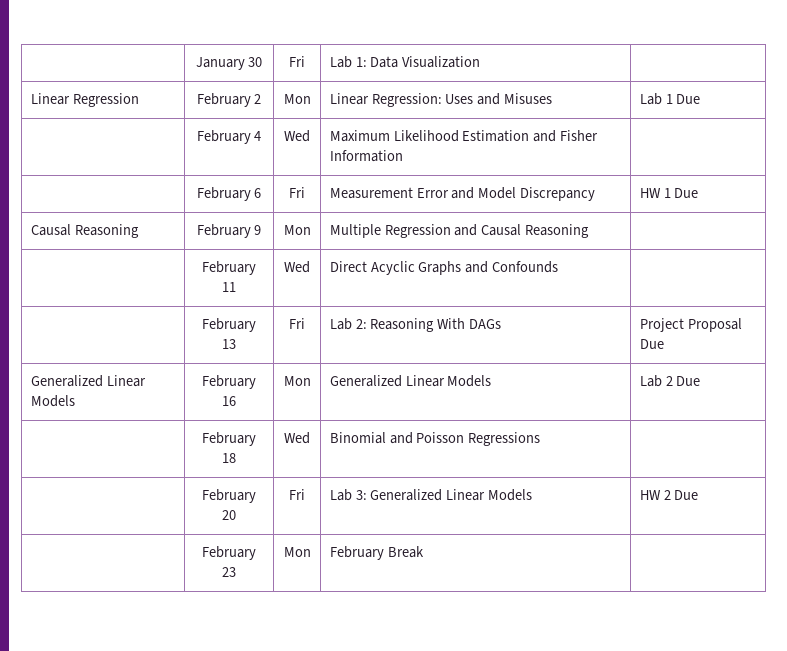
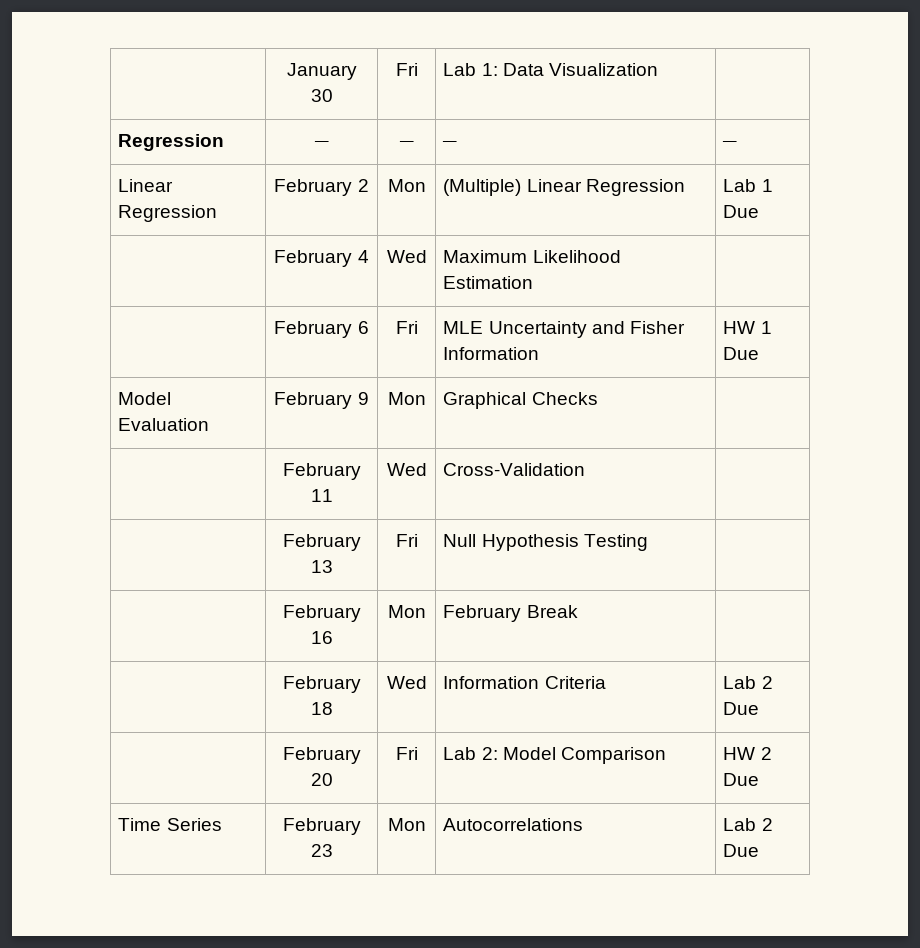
(481, 62) none -> [118,134,225,151] [314,141,329,147] [399,141,414,147] [442,141,458,147] [722,141,738,147] // Regression | ─ | ─ | ─ | ─
[329,93,553,107] Linear Regression: Uses and Misuses -> [443,179,685,196] (Multiple) Linear Regression
[533,130,599,142] [329,150,403,162] and Fisher Information -> (534, 282) none
[329,187,596,201] Measurement Error and Model Discrepancy -> [443,321,685,338] [443,347,540,360] MLE Uncertainty and Fisher Information
[30,224,139,238] Causal Reasoning -> [118,392,172,405] [118,418,210,431] Model Evaluation
[329,224,590,238] [202,261,256,275] [222,282,236,292] [284,261,310,273] [329,261,559,275] [202,318,256,332] [222,339,236,349] [289,318,305,329] [329,318,502,332] [639,318,742,332] [639,339,664,349] [30,375,146,387] [30,395,75,407] [202,375,256,389] [222,396,236,406] [283,376,311,386] [329,375,492,387] [639,375,701,387] [202,432,256,446] [222,453,236,463] [284,432,310,444] [329,432,541,446] Multiple Regression and Causal Reasoning | // | February 11 | Wed | Direct Acyclic Graphs and Confounds | // | February 13 | Fri | Lab 2: Reasoning With DAGs | Project Proposal Due // Generalized Linear Models | February 16 | Mon | Generalized Linear Models | Lab 2 Due // | February 18 | Wed | Binomial and Poisson Regressions | -> [443,392,598,409] [282,463,361,480] [310,489,333,502] [386,463,427,476] [443,463,586,476] [282,534,361,551] [310,560,333,573] [395,534,418,547] [443,534,648,551] [282,605,361,622] [310,631,333,644] [387,605,426,618] [443,605,578,622] [282,676,361,693] [310,702,333,715] [386,676,427,689] [443,676,606,689] [723,676,773,689] [723,702,760,715] Graphical Checks | // | February 11 | Wed | Cross-Validation | // | February 13 | Fri | Null Hypothesis Testing | // | February 16 | Mon | February Break | // | February 18 | Wed | Information Criteria | Lab 2 Due
[355,489,533,501] 3: Generalized Linear Models -> [481,747,666,764] 2: Model Comparison
(699, 495) none -> [118,818,222,831] Time Series
[329,546,424,560] February Break | -> [443,818,584,831] [723,818,773,831] [723,844,760,857] Autocorrelations | Lab 2 Due

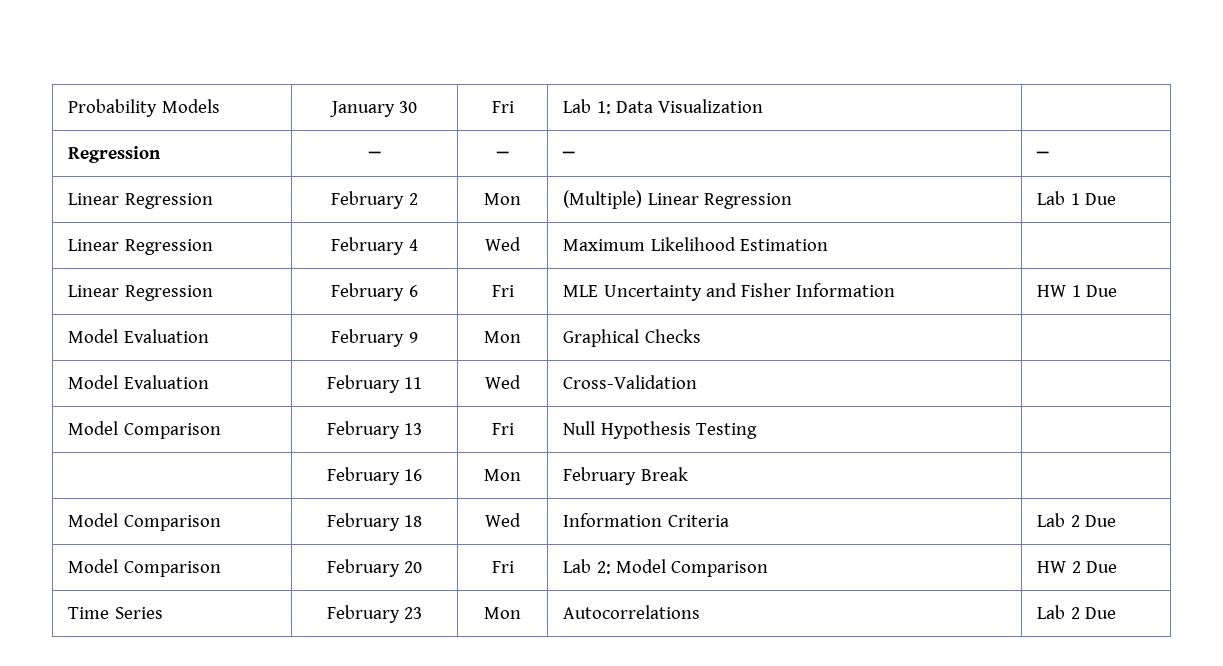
(286, 71) none -> [68,99,220,117] Probability Models
(760, 211) none -> [68,239,213,255] Linear Regression
(534, 282) none -> [68,285,213,301] Linear Regression
(598, 398) none -> [68,375,209,389] Model Evaluation
(586, 469) none -> [68,421,221,439] Model Comparison
(578, 611) none -> [68,513,221,531] Model Comparison
(760, 708) none -> [68,559,221,577] Model Comparison

